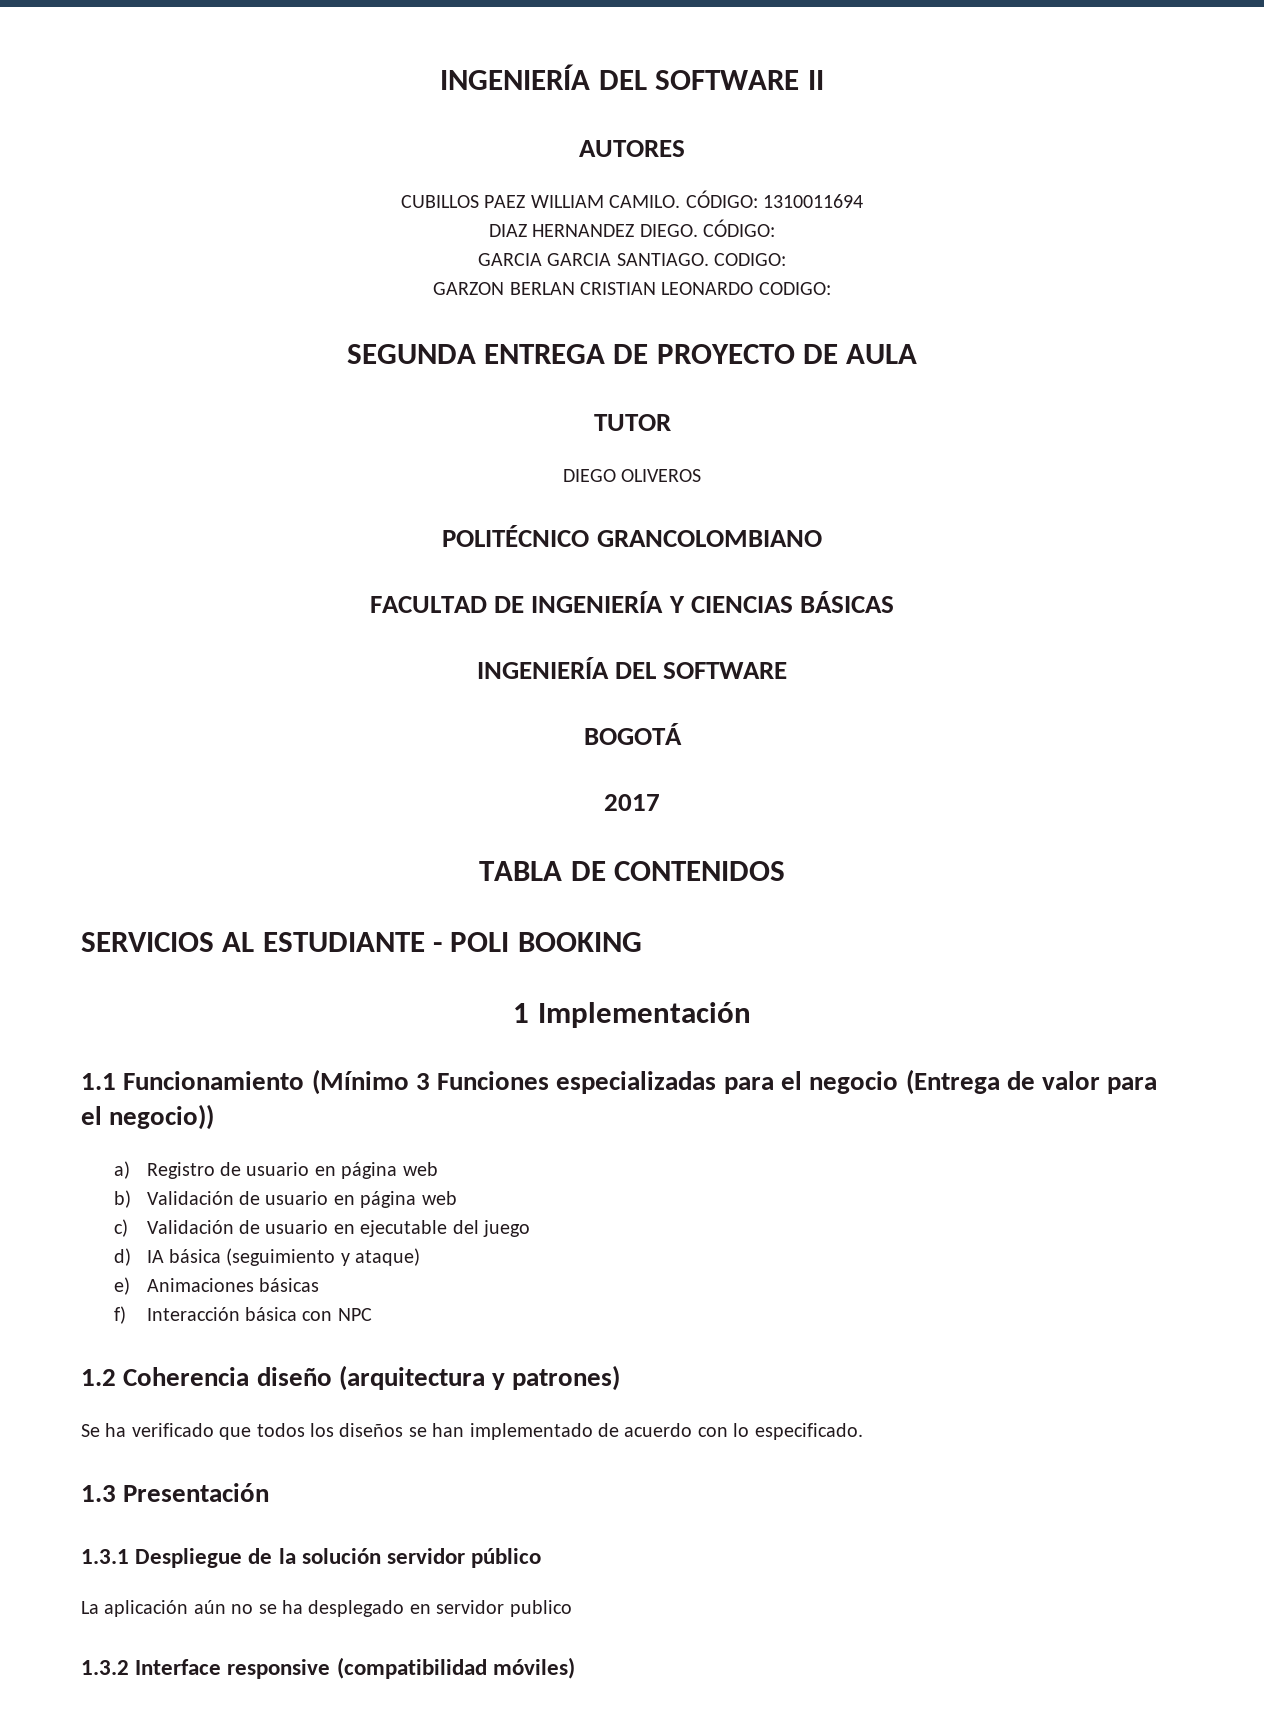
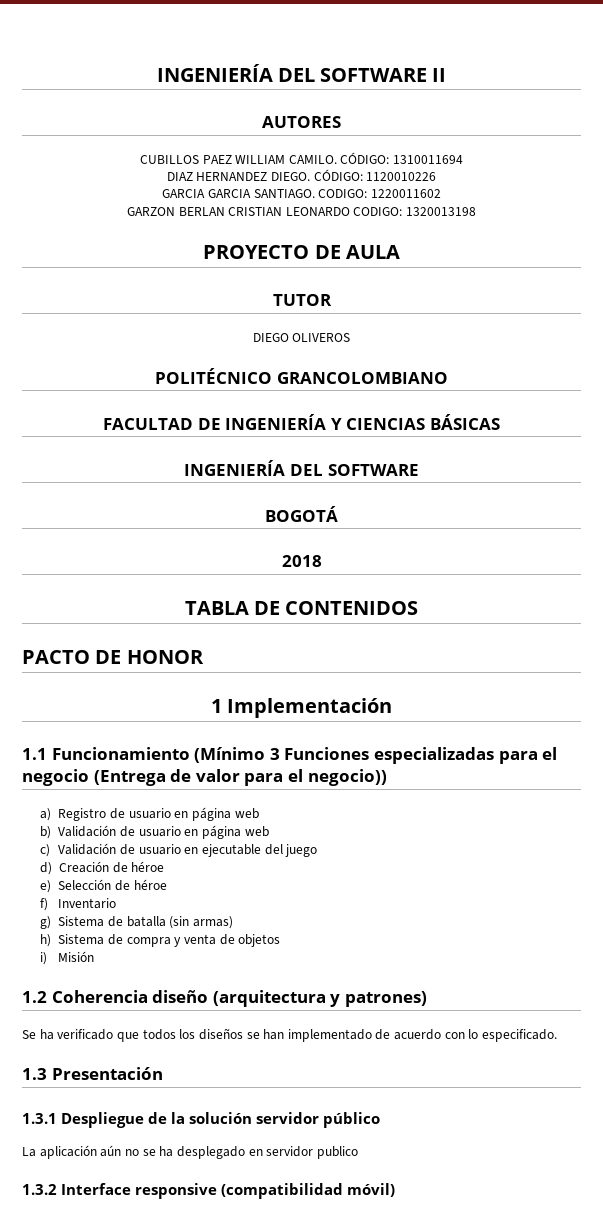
(776, 228) none -> [366,172,437,181] 1120010226
(787, 259) none -> [370,189,441,198] 1220011602
[346,344,649,364] // SEGUNDA ENTREGA DE -> [406,207,477,216] 1320013198 //
[604,794,660,811] 2017 -> [281,555,322,567] 2018
[81,932,642,952] SERVICIOS AL ESTUDIANTE - POLI BOOKING -> [22,650,204,664] PACTO DE HONOR
[146,1248,421,1266] [113,1277,319,1295] [113,1306,372,1324] IA básica (seguimiento y ataque) // e) Animaciones básicas // f) Interacción básica con NPC -> [58,861,165,873] [40,879,167,893] [40,898,117,911] [40,916,233,929] [40,934,281,947] [40,951,95,965] Creación de héroe // e) Selección de héroe // f) Inventario // g) Sistema de batalla (sin armas) // h) Sistema de compra y venta de objetos // i) Misión
[492,1657,575,1679] móviles) -> [347,1183,395,1197] móvil)

